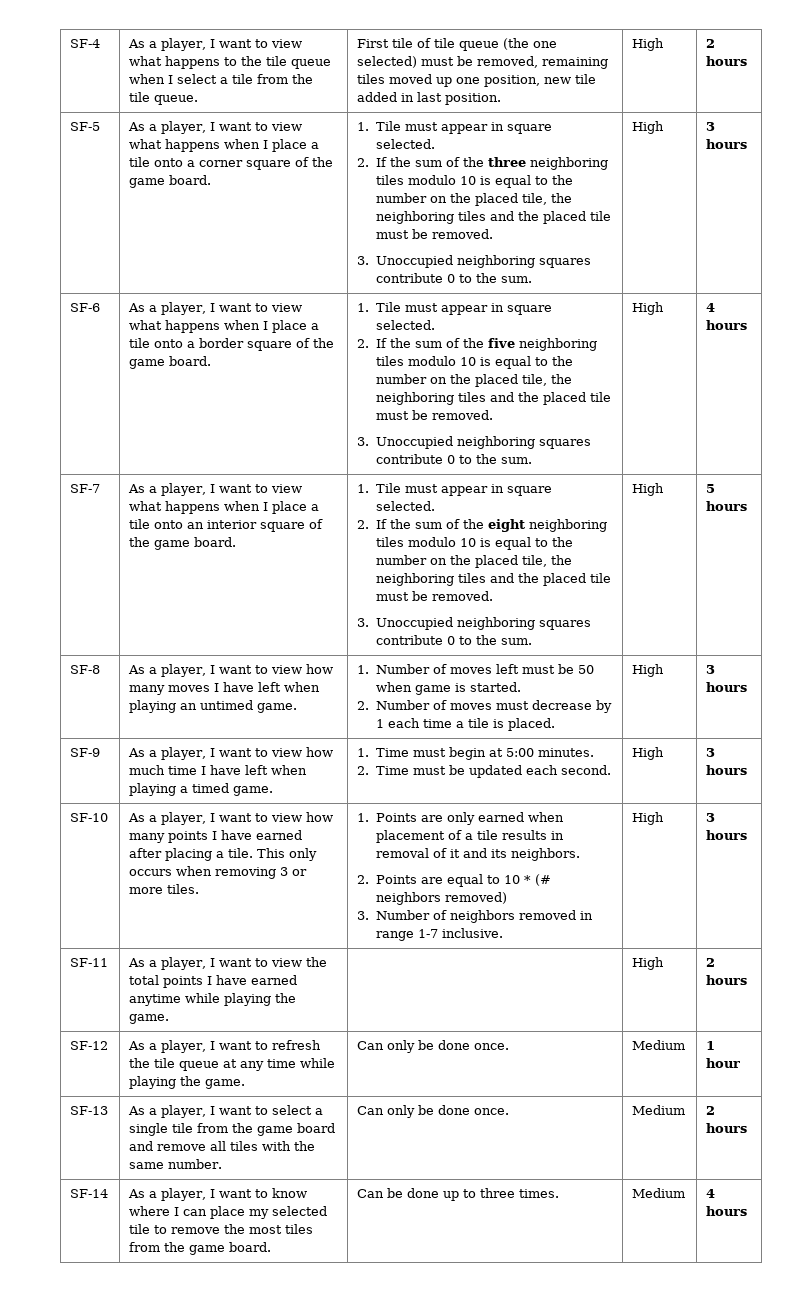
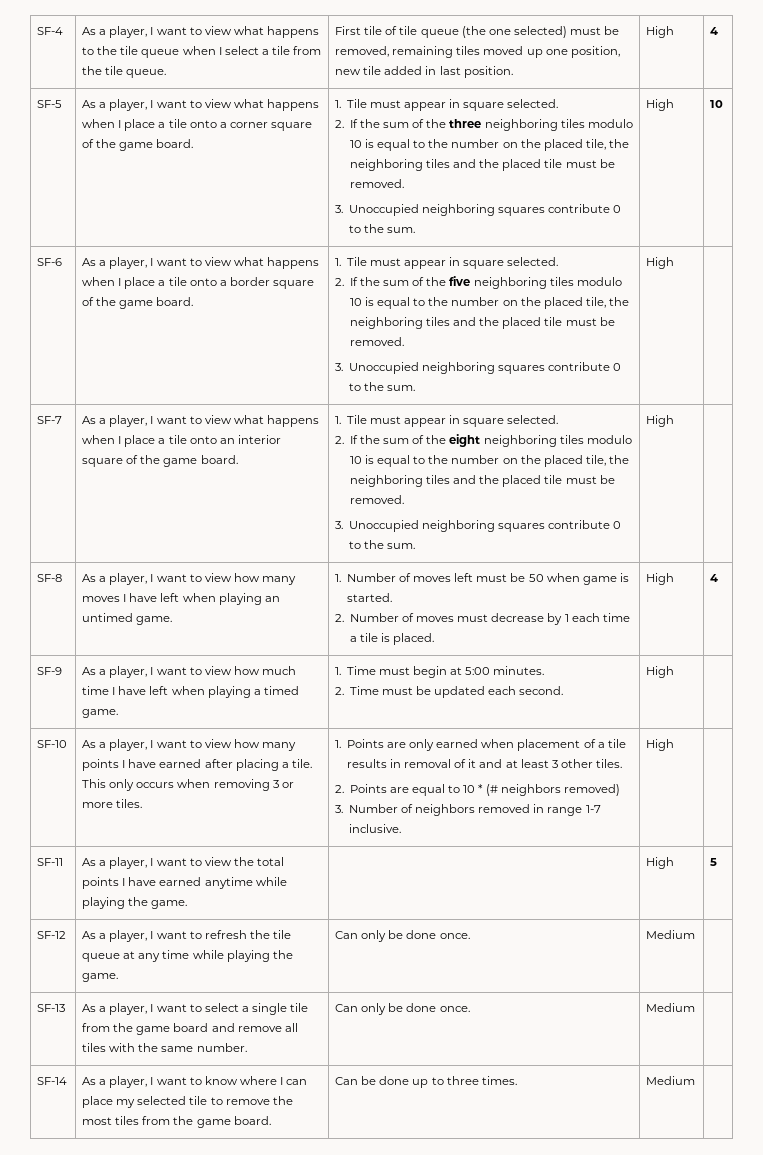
[706,39,716,48] [706,56,748,66] 2 hours -> [710,27,719,35] 4
[706,122,716,131] [706,139,748,149] 3 hours -> [710,100,724,108] 10
[706,303,716,312] [706,320,748,330] 4 hours -> (675, 263) none
[706,484,716,493] [706,501,748,511] 5 hours -> (675, 421) none
[706,665,716,674] [706,682,748,692] 3 hours -> [710,574,719,582] 4
[706,748,716,757] [706,765,748,775] 3 hours -> (675, 672) none
[490,848,580,861] its neighbors. -> [505,759,622,768] at least 3 other tiles.
[706,813,716,822] [706,830,748,840] 3 hours -> (675, 745) none
[706,958,716,967] [706,975,748,985] 2 hours -> [710,858,718,866] 5
[706,1041,716,1050] [706,1058,741,1068] 1 hour -> (696, 934) none
[706,1106,716,1115] [706,1123,748,1133] 2 hours -> (696, 1007) none
[706,1189,716,1198] [706,1206,748,1216] 4 hours -> (696, 1080) none

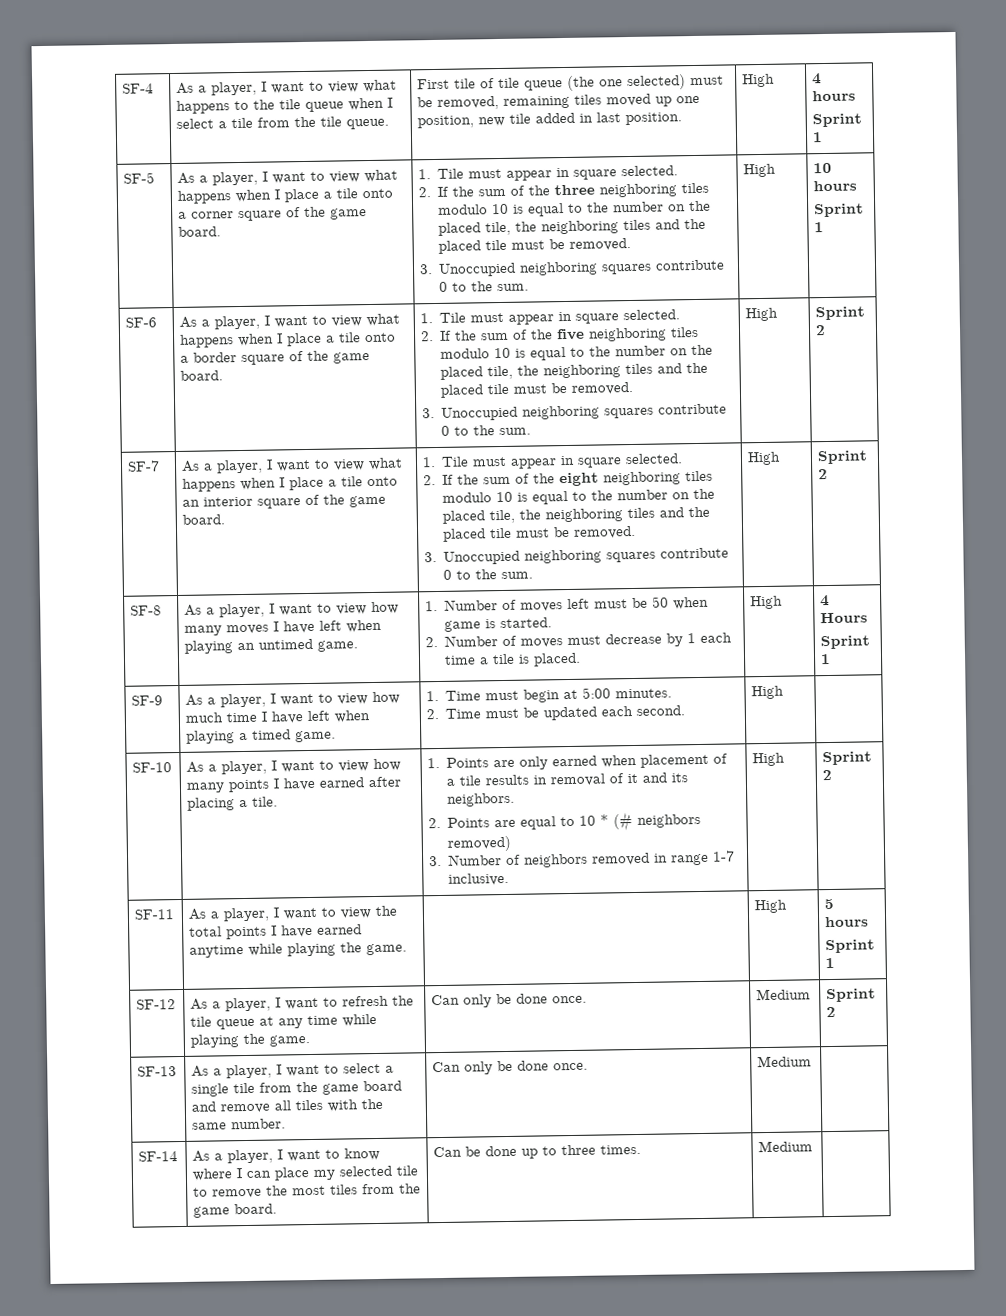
(719, 31) none -> [812,90,857,102] [812,113,863,128] [812,132,824,143] hours // Sprint 1
(724, 104) none -> [813,180,858,192] [814,203,865,218] [814,222,825,233] hours // Sprint 1
(675, 263) none -> [815,306,866,321] [815,325,827,336] Sprint 2
(675, 421) none -> [817,450,869,465] [818,468,829,480] Sprint 2
(719, 578) none -> [820,612,869,624] [820,635,871,650] [820,653,832,665] Hours // Sprint 1
[82,779,294,791] [82,799,143,808] This only occurs when removing 3 or more tiles. -> (279, 801) none
[505,759,622,768] at least 3 other tiles. -> [671,773,689,783] [447,792,516,807] its neighbors.
(675, 745) none -> [822,751,873,766] [822,769,833,781] Sprint 2
(718, 862) none -> [825,916,870,928] [825,939,876,954] [825,957,836,969] hours // Sprint 1
(696, 934) none -> [826,988,877,1003] [826,1006,837,1018] Sprint 2

